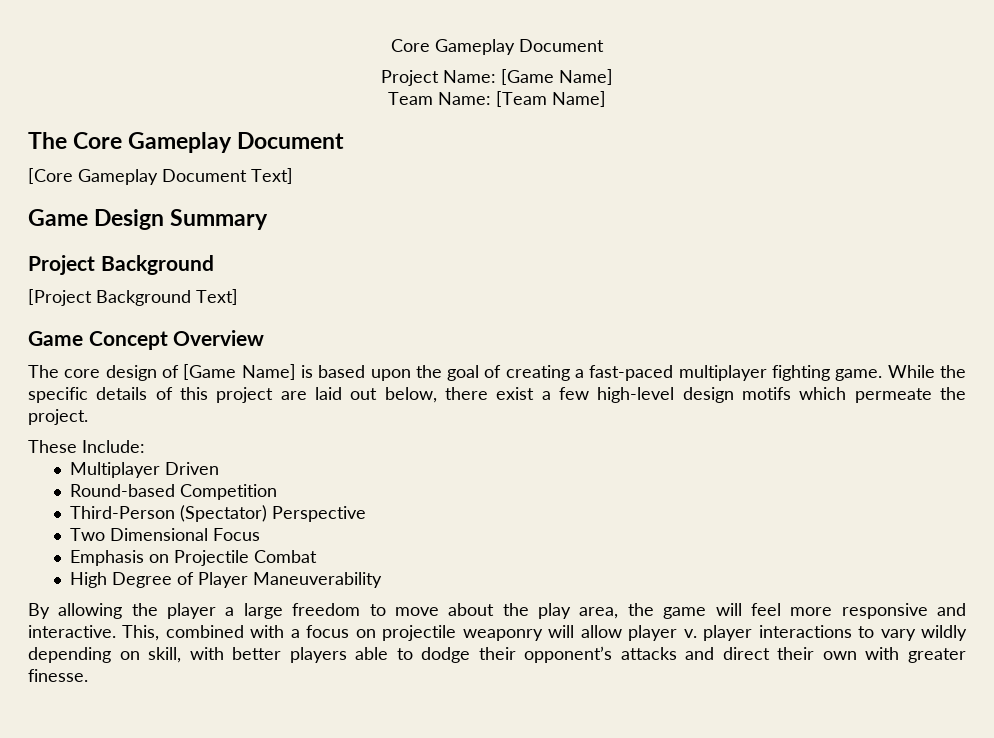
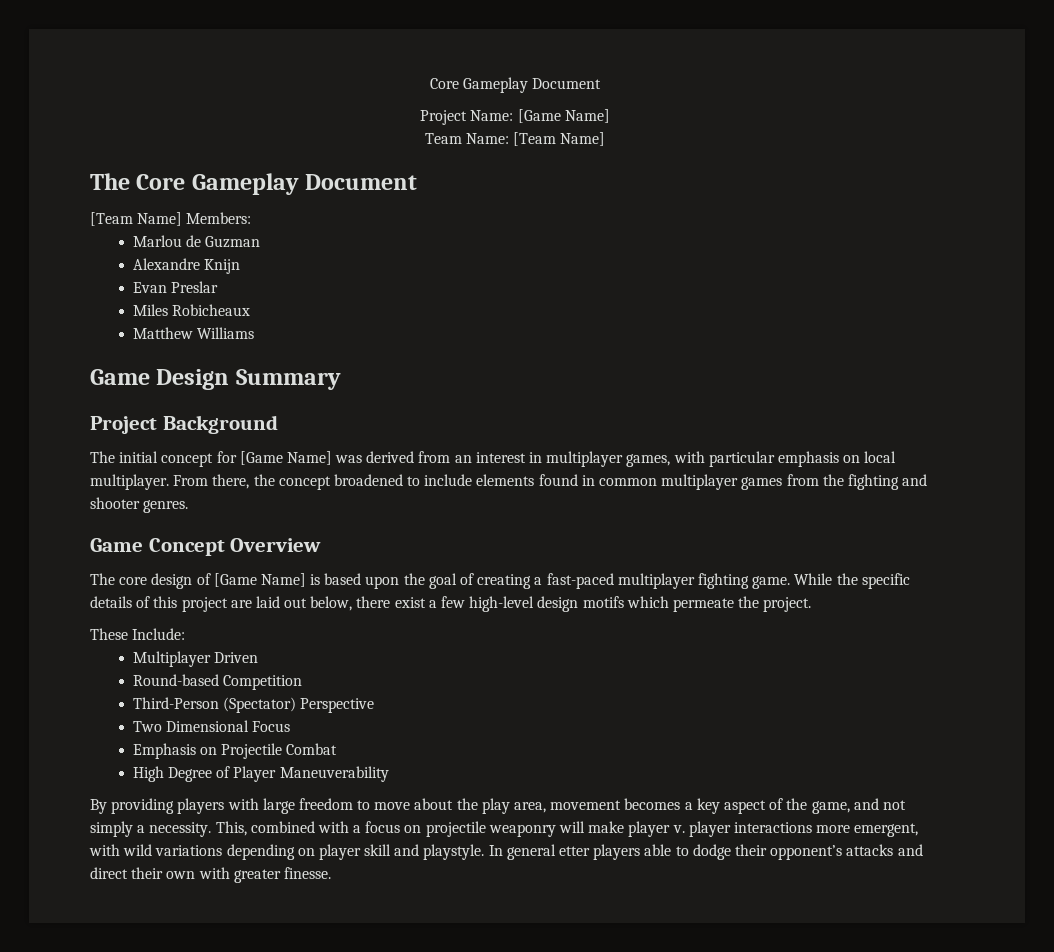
[28,168,293,185] [Core Gameplay Document Text] -> [90,212,252,226] [132,235,261,248] [132,258,241,274] [132,281,219,293] [132,304,251,316] [132,327,255,339] [Team Name] Members: // Marlou de Guzman // Alexandre Knijn // Evan Preslar // Miles Robicheaux // Matthew Williams
[28,289,238,306] [Project Background Text] -> [90,451,897,467] [90,474,928,490] [90,497,189,513] The initial concept for [Game Name] was derived from an interest in multiplayer games, with particular emphasis on local multiplayer. From there, the concept broadened to include elements found in common multiplayer games from the fighting and shooter genres.
[58,603,235,619] allowing the player a -> [111,798,259,814] providing players with
[627,603,966,619] [28,625,116,638] the game will feel more responsive and interactive. -> [550,798,906,814] [90,821,212,837] movement becomes a key aspect of the game, and not simply a necessity.
[580,625,622,638] allow -> [588,821,625,833] make
[858,625,968,641] [28,647,282,663] to vary wildly depending on skill, with better -> [816,823,919,837] [89,844,591,860] more emergent, with wild variations depending on player skill and playstyle. In general etter

